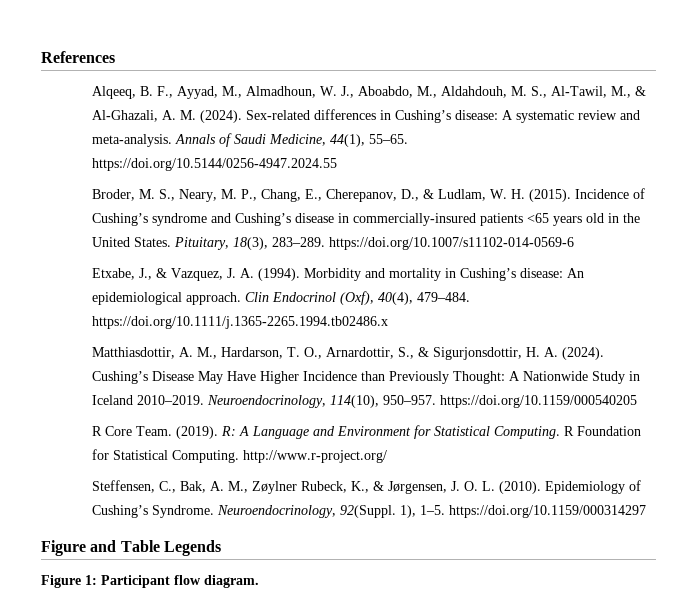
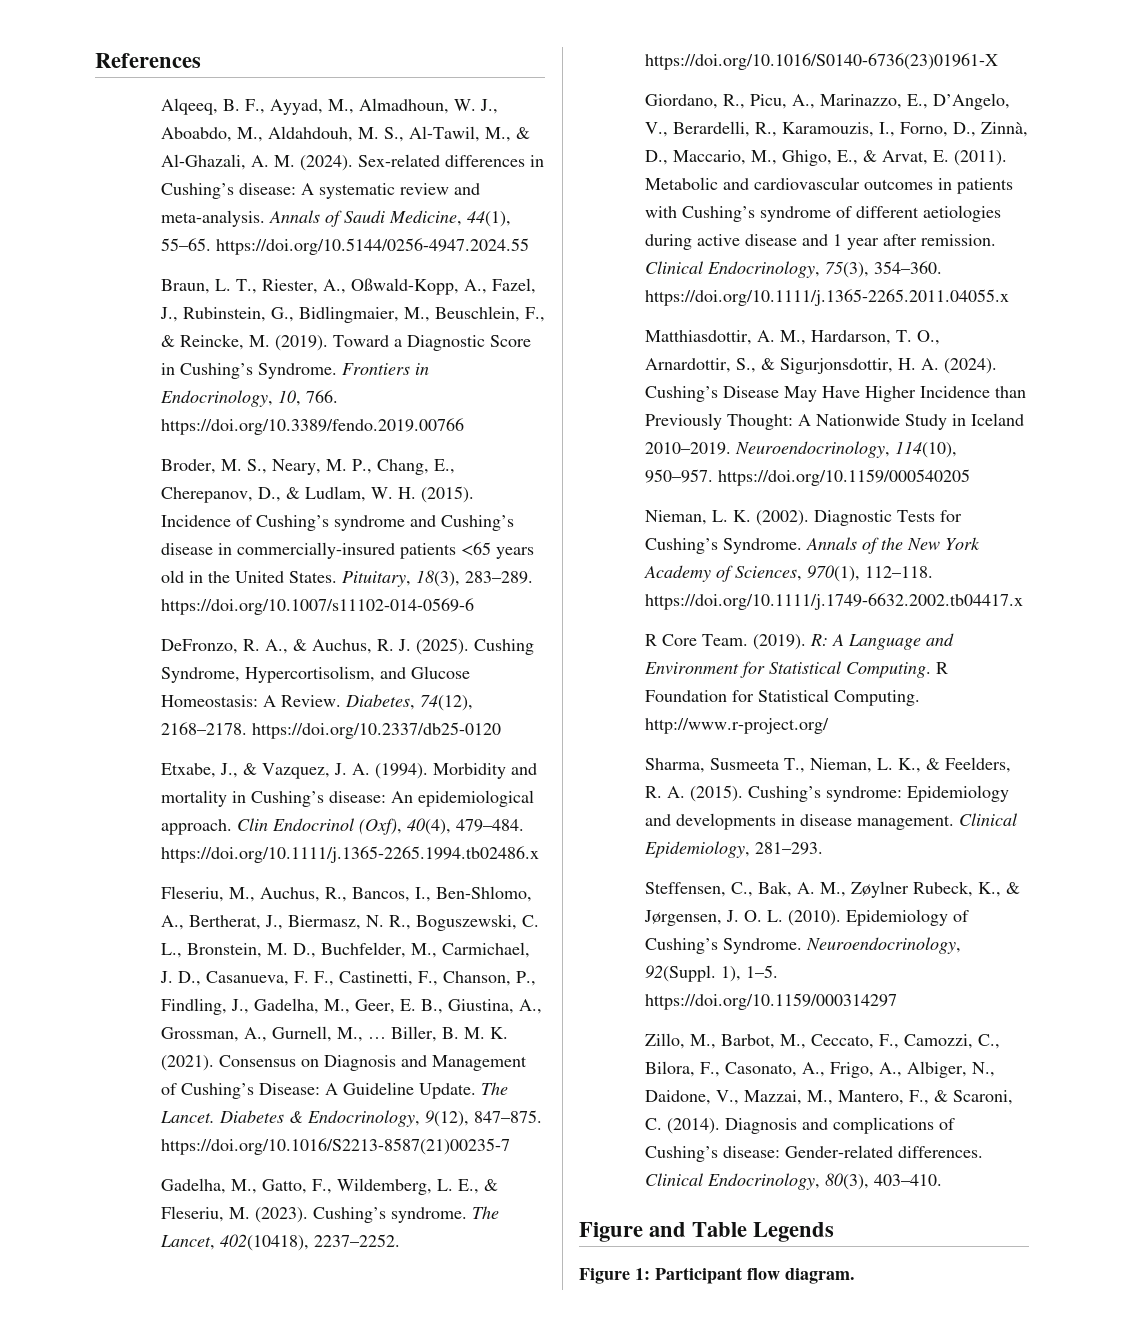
(338, 164) none -> [160,278,536,295] [159,306,545,323] [160,334,531,351] [160,363,429,379] [159,390,338,407] [160,418,464,435] // Braun, L. T., Riester, A., Oßwald-Kopp, A., Fazel, J., Rubinstein, G., Bidlingmaier, M., Beuschlein, F., & Reincke, M. (2019). Toward a Diagnostic Score in Cushing’s Syndrome. Frontiers in Endocrinology, 10, 766. https://doi.org/10.3389/fendo.2019.00766
(575, 243) none -> [160,638,534,655] [160,666,470,683] [160,694,473,711] [160,722,501,739] // DeFronzo, R. A., & Auchus, R. J. (2025). Cushing Syndrome, Hypercortisolism, and Glucose Homeostasis: A Review. Diabetes, 74(12), 2168–2178. https://doi.org/10.2337/db25-0120
(389, 322) none -> [160,886,532,902] [160,914,539,931] [160,942,530,958] [159,971,536,986] [160,998,542,1015] [160,1026,508,1042] [160,1055,527,1071] [160,1082,508,1099] [159,1110,542,1127] [160,1138,510,1155] [160,1178,498,1195] [160,1206,499,1223] [159,1234,400,1251] [644,53,998,70] [644,93,1010,110] [644,121,1028,137] [644,150,1007,166] [644,177,1013,194] [644,205,1001,222] [644,234,996,250] [644,261,942,278] [644,289,1009,306] // Fleseriu, M., Auchus, R., Bancos, I., Ben-Shlomo, A., Bertherat, J., Biermasz, N. R., Boguszewski, C. L., Bronstein, M. D., Buchfelder, M., Carmichael, J. D., Casanueva, F. F., Castinetti, F., Chanson, P., Findling, J., Gadelha, M., Geer, E. B., Giustina, A., Grossman, A., Gurnell, M., … Biller, B. M. K. (2021). Consensus on Diagnosis and Management of Cushing’s Disease: A Guideline Update. The Lancet. Diabetes & Endocrinology, 9(12), 847–875. https://doi.org/10.1016/S2213-8587(21)00235-7 // Gadelha, M., Gatto, F., Wildemberg, L. E., & Fleseriu, M. (2023). Cushing’s syndrome. The Lancet, 402(10418), 2237–2252. https://doi.org/10.1016/S0140-6736(23)01961-X // Giordano, R., Picu, A., Marinazzo, E., D’Angelo, V., Berardelli, R., Karamouzis, I., Forno, D., Zinnà, D., Maccario, M., Ghigo, E., & Arvat, E. (2011). Metabolic and cardiovascular outcomes in patients with Cushing’s syndrome of different aetiologies during active disease and 1 year after remission. Clinical Endocrinology, 75(3), 354–360. https://doi.org/10.1111/j.1365-2265.2011.04055.x
(638, 401) none -> [644,510,962,526] [644,537,980,554] [643,565,933,582] [644,593,1023,610] // Nieman, L. K. (2002). Diagnostic Tests for Cushing’s Syndrome. Annals of the New York Academy of Sciences, 970(1), 112–118. https://doi.org/10.1111/j.1749-6632.2002.tb04417.x
(388, 456) none -> [644,757,1011,773] [644,785,1009,802] [644,813,1018,830] [643,841,823,858] // Sharma, Susmeeta T., Nieman, L. K., & Feelders, R. A. (2015). Cushing’s syndrome: Epidemiology and developments in disease management. Clinical Epidemiology, 281–293.
(647, 511) none -> [644,1033,1000,1049] [644,1061,995,1078] [644,1090,1013,1105] [644,1117,955,1134] [644,1145,983,1162] [644,1173,942,1190] // Zillo, M., Barbot, M., Ceccato, F., Camozzi, C., Bilora, F., Casonato, A., Frigo, A., Albiger, N., Daidone, V., Mazzai, M., Mantero, F., & Scaroni, C. (2014). Diagnosis and complications of Cushing’s disease: Gender-related differences. Clinical Endocrinology, 80(3), 403–410.

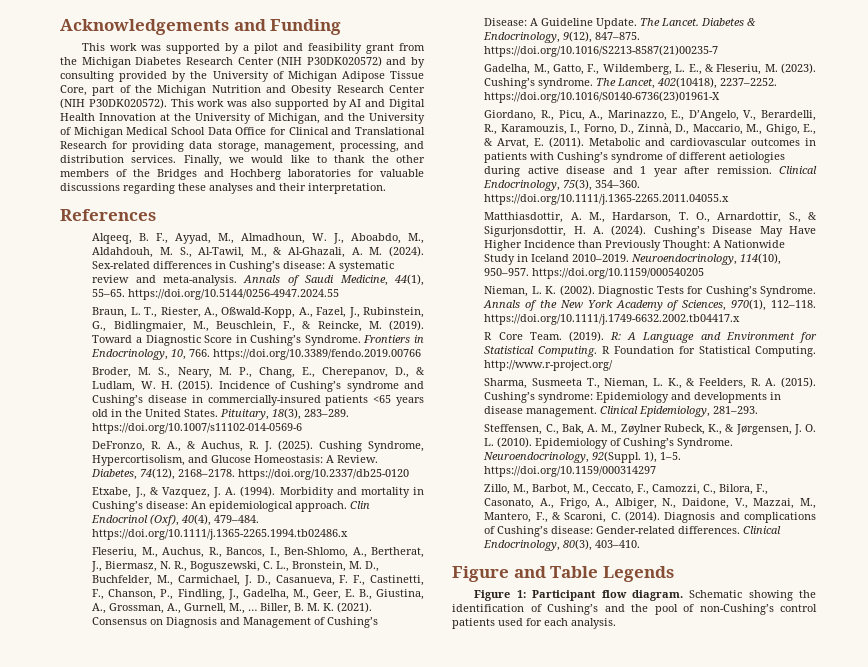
(95, 60) none -> [60,19,342,35] [82,43,425,54] [60,56,425,68] [60,71,424,82] [60,85,425,96] [60,98,426,110] [60,113,425,124] [60,127,425,138] [60,141,424,152] [60,155,425,166] [60,169,424,180] [60,183,386,194] Acknowledgements and Funding // This work was supported by a pilot and feasibility grant from the Michigan Diabetes Research Center (NIH P30DK020572) and by consulting provided by the University of Michigan Adipose Tissue Core, part of the Michigan Nutrition and Obesity Research Center (NIH P30DK020572). This work was also supported by AI and Digital Health Innovation at the University of Michigan, and the University of Michigan Medical School Data Office for Clinical and Translational Research for providing data storage, management, processing, and distribution services. Finally, we would like to thank the other members of the Bridges and Hochberg laboratories for valuable discussions regarding these analyses and their interpretation. //
(855, 1276) none -> [689,590,816,601] [452,604,817,615] [452,618,616,629] Schematic showing the identification of Cushing’s and the pool of non-Cushing’s control patients used for each analysis.

